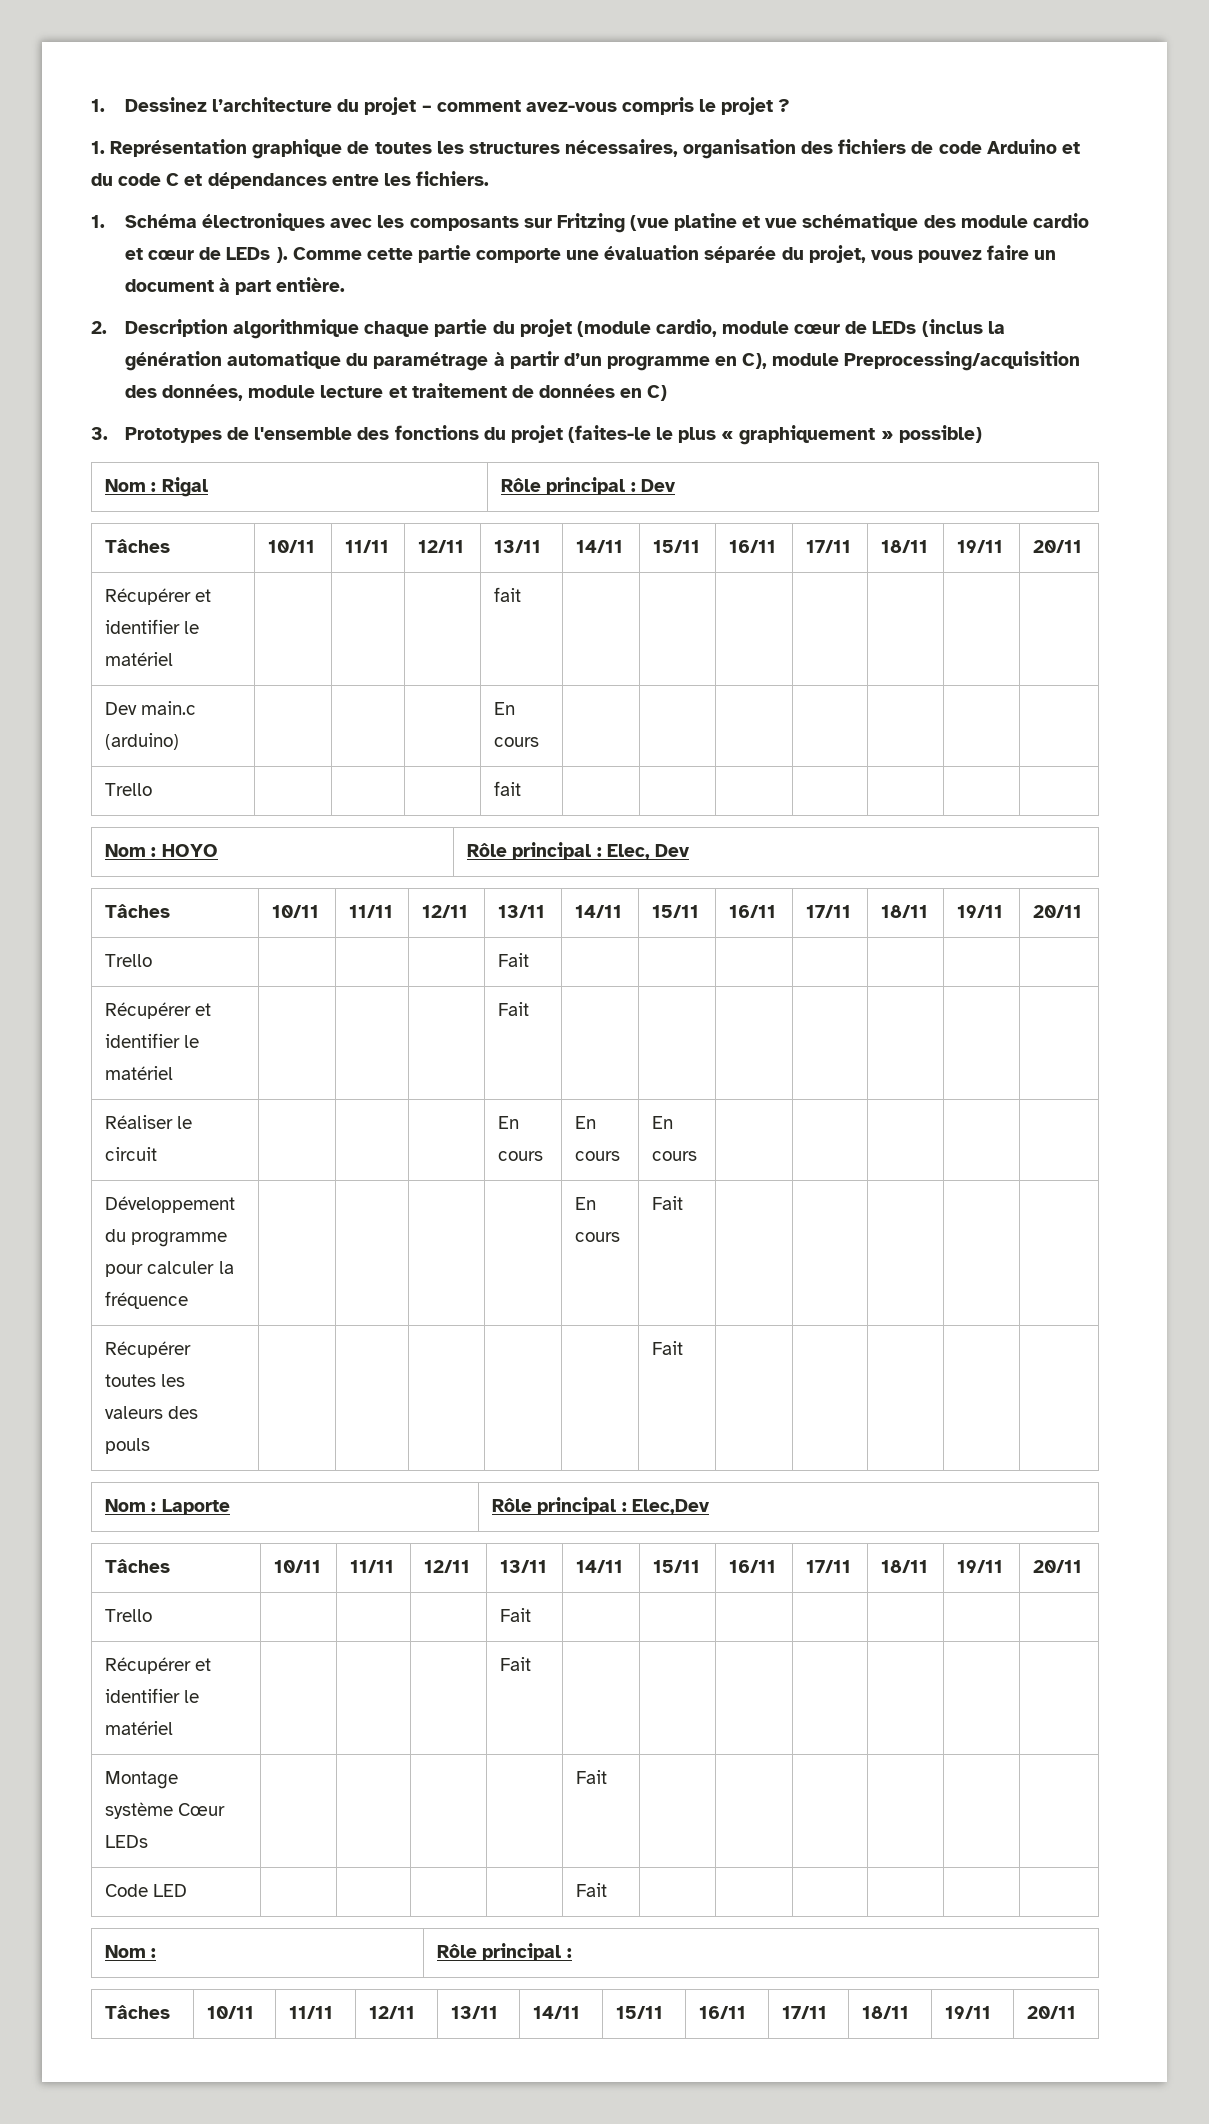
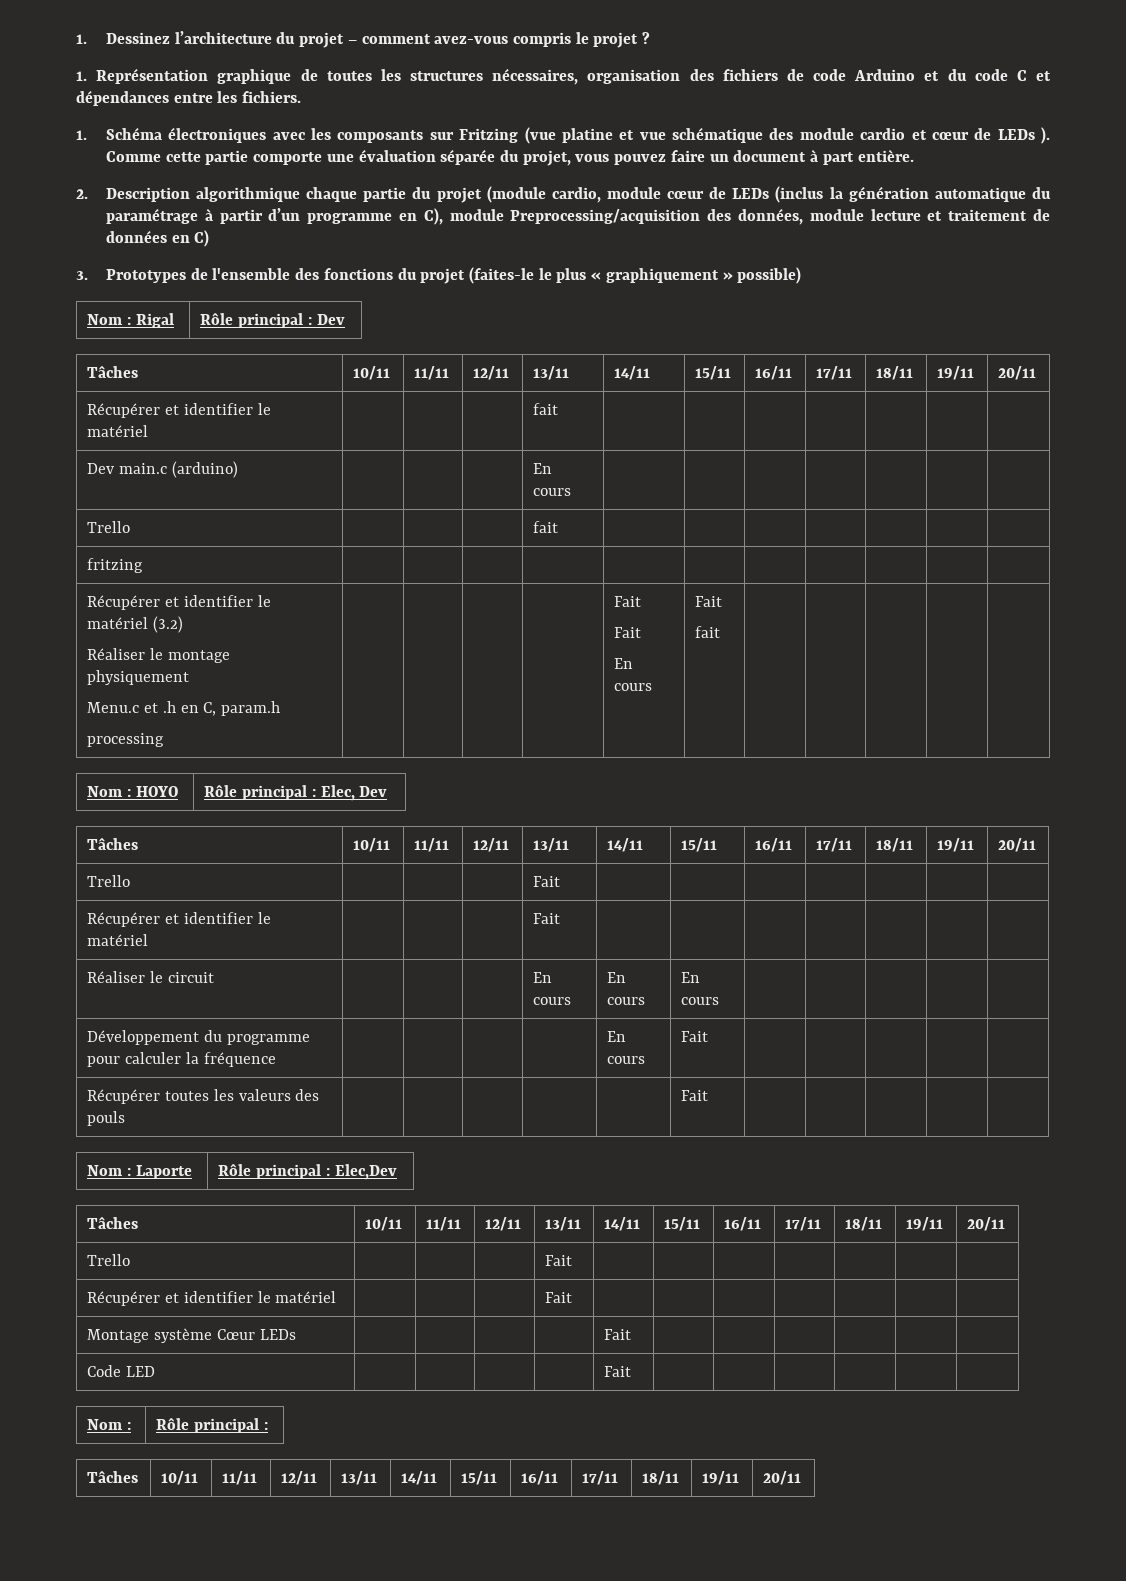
(522, 788) none -> [87,558,144,573] [87,595,271,610] [87,616,184,633] [87,648,230,663] [87,670,190,685] [87,701,281,716] [87,733,165,747] [614,596,642,607] [614,627,642,638] [614,658,634,669] [614,683,653,691] [695,596,723,607] [695,626,721,638] // fritzing | | | | | | | | | | | // Récupérer et identifier le matériel (3.2) // Réaliser le montage physiquement // Menu.c et .h en C, param.h // processing | | | | | Fait // Fait // En cours | Fait // fait | | | | |

